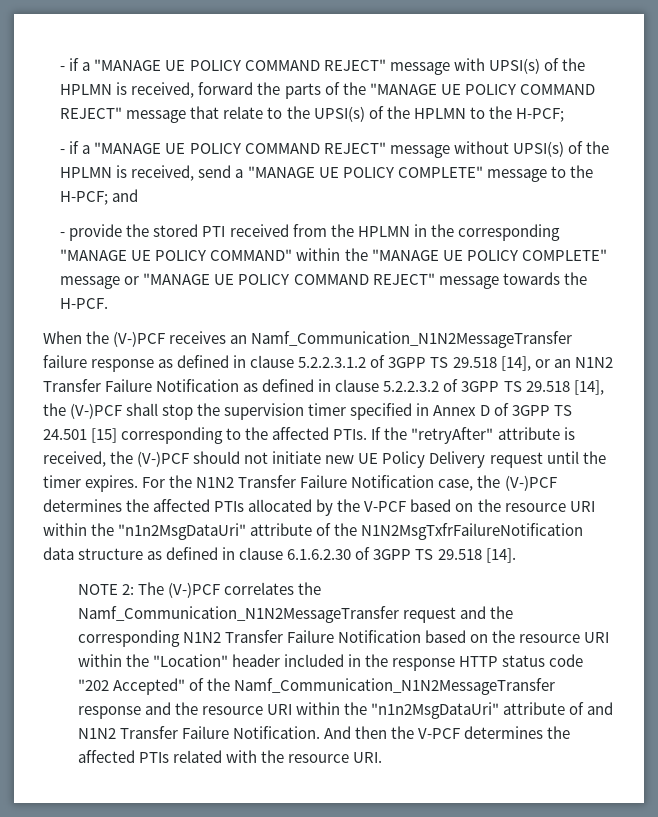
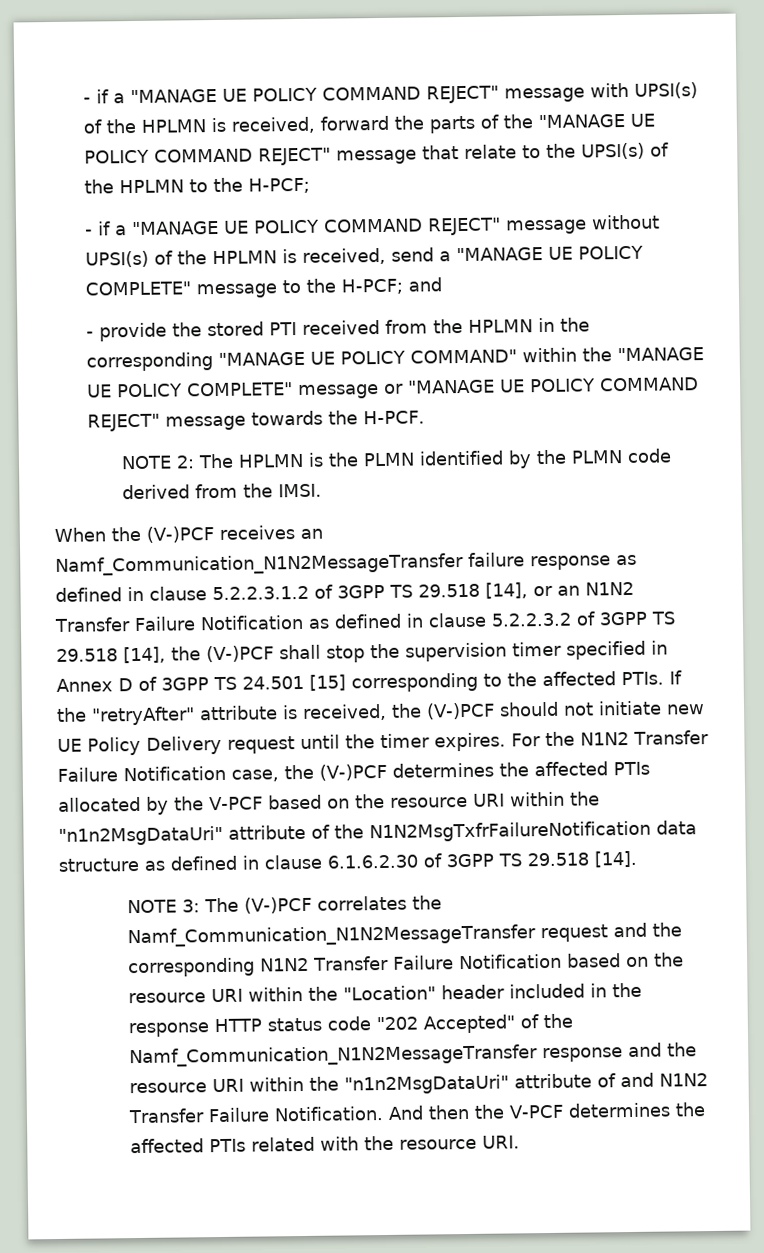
(109, 303) none -> [121,448,673,470] [122,483,323,500] // NOTE 2: The HPLMN is the PLMN identified by the PLMN code derived from the IMSI.
[121,584,134,595] 2: -> [182,899,201,913] 3:

